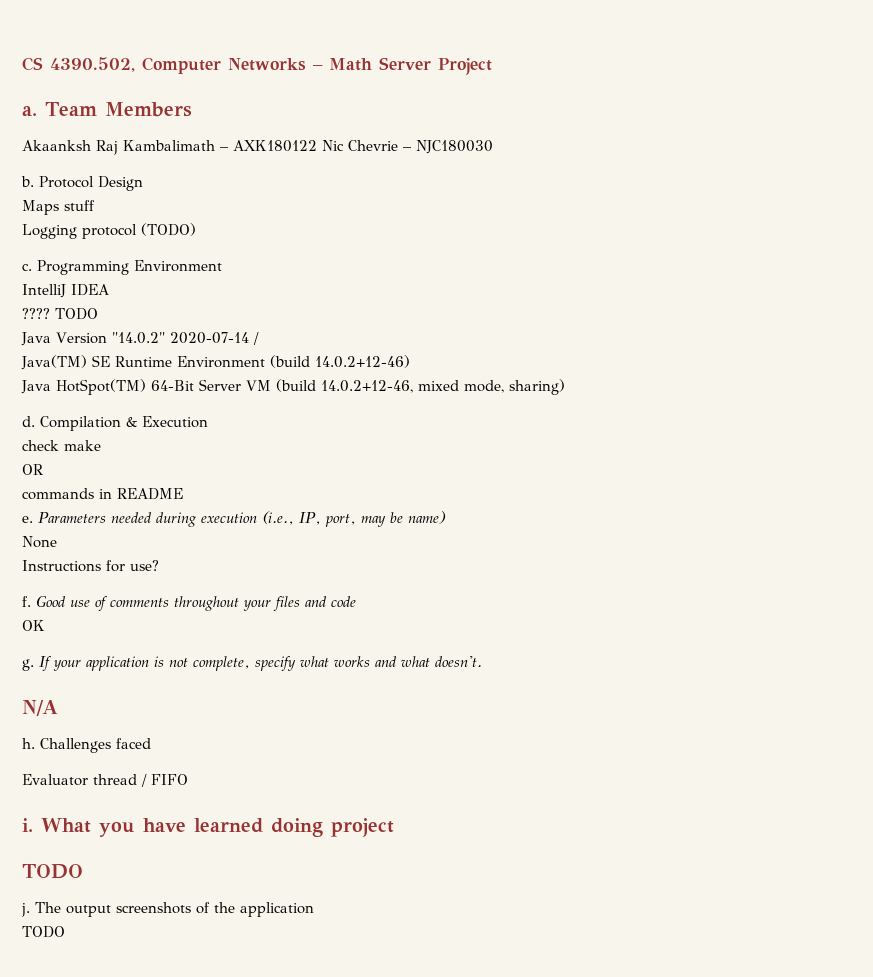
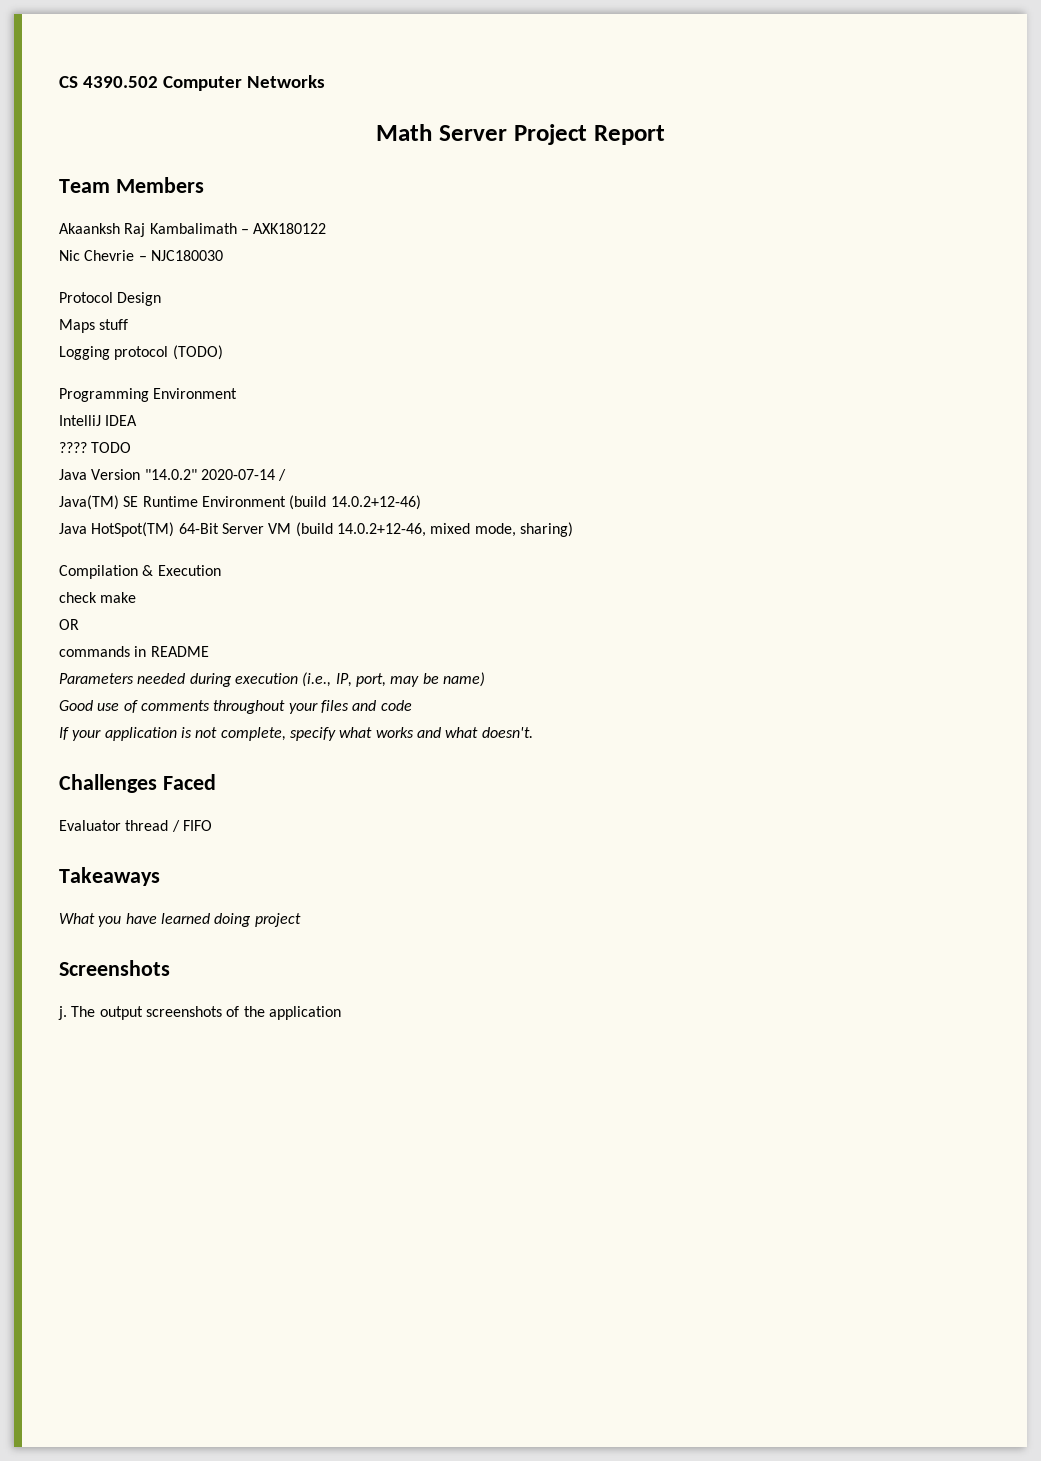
[50,57,135,72] 4390.502, -> [82,76,158,88] 4390.502
[313,65,323,70] – -> (325, 81) //
[22,106,37,116] // a. -> [593,125,665,145] Report //
(317, 146) none -> (327, 228) //
[21,176,34,187] b. -> (223, 255) none
[22,263,32,271] c. -> (223, 352) none
[22,416,35,427] d. -> (573, 529) none
[22,516,33,523] e. -> (209, 651) none
[22,536,57,548] [22,560,159,572] [22,596,31,607] None // Instructions for use? // f. -> (485, 679) none
[22,620,45,631] [22,659,34,671] OK // g. -> (412, 705) none
[22,700,58,716] [22,738,151,753] N/A // h. Challenges faced -> [59,774,216,793] Challenges Faced
[22,818,33,832] i. -> [59,867,160,886] Takeaways //
[22,864,83,879] TODO -> [59,960,170,976] Screenshots
[22,926,65,938] // TODO -> (341, 1013) none

